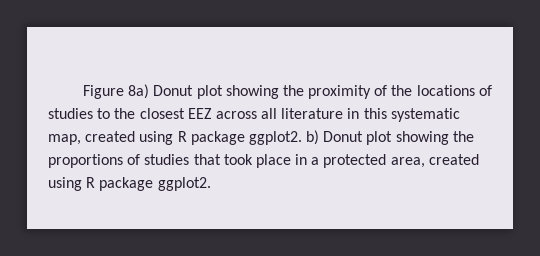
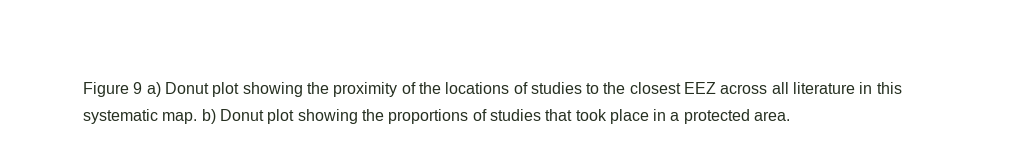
[128,84,150,99] 8a) -> [133,82,161,97] 9 a)
[48,131,302,145] map, created using R package ggplot2. -> [162,112,198,124] map.
[390,154,479,168] [48,177,211,191] area, created using R package ggplot2. -> [754,111,791,121] area.

